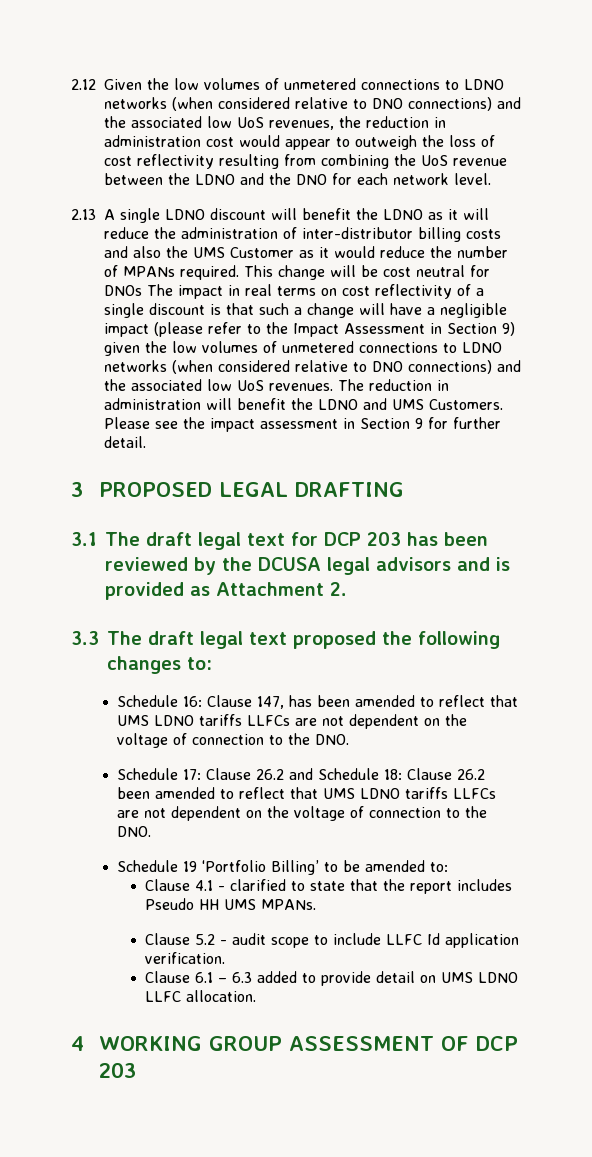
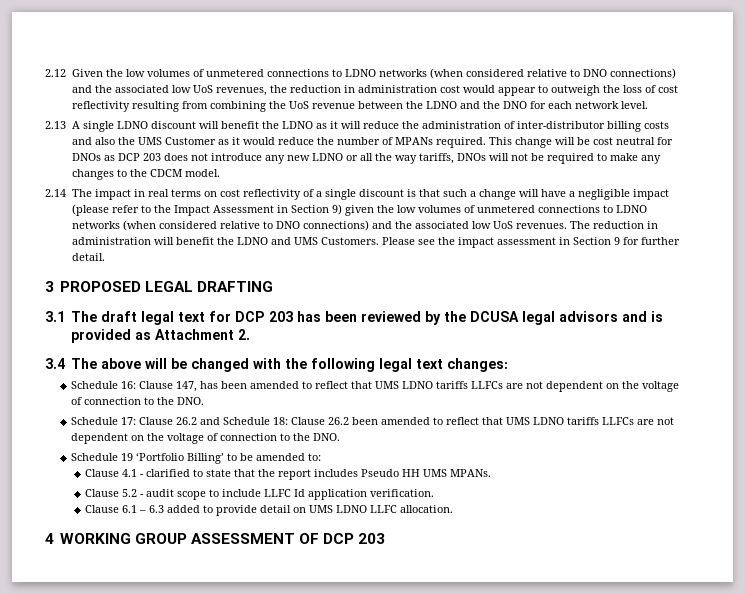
(142, 290) none -> [103,153,661,164] [71,169,220,180] [45,189,66,197] as DCP 203 does not introduce any new LDNO or all the way tariffs, DNOs will not be required to make any changes to the CDCM model. // 2.14
[71,631,500,649] [107,656,212,674] 3.3 The draft legal text proposed the following changes to: -> [45,358,508,372] 3.4 The above will be changed with the following legal text changes:

